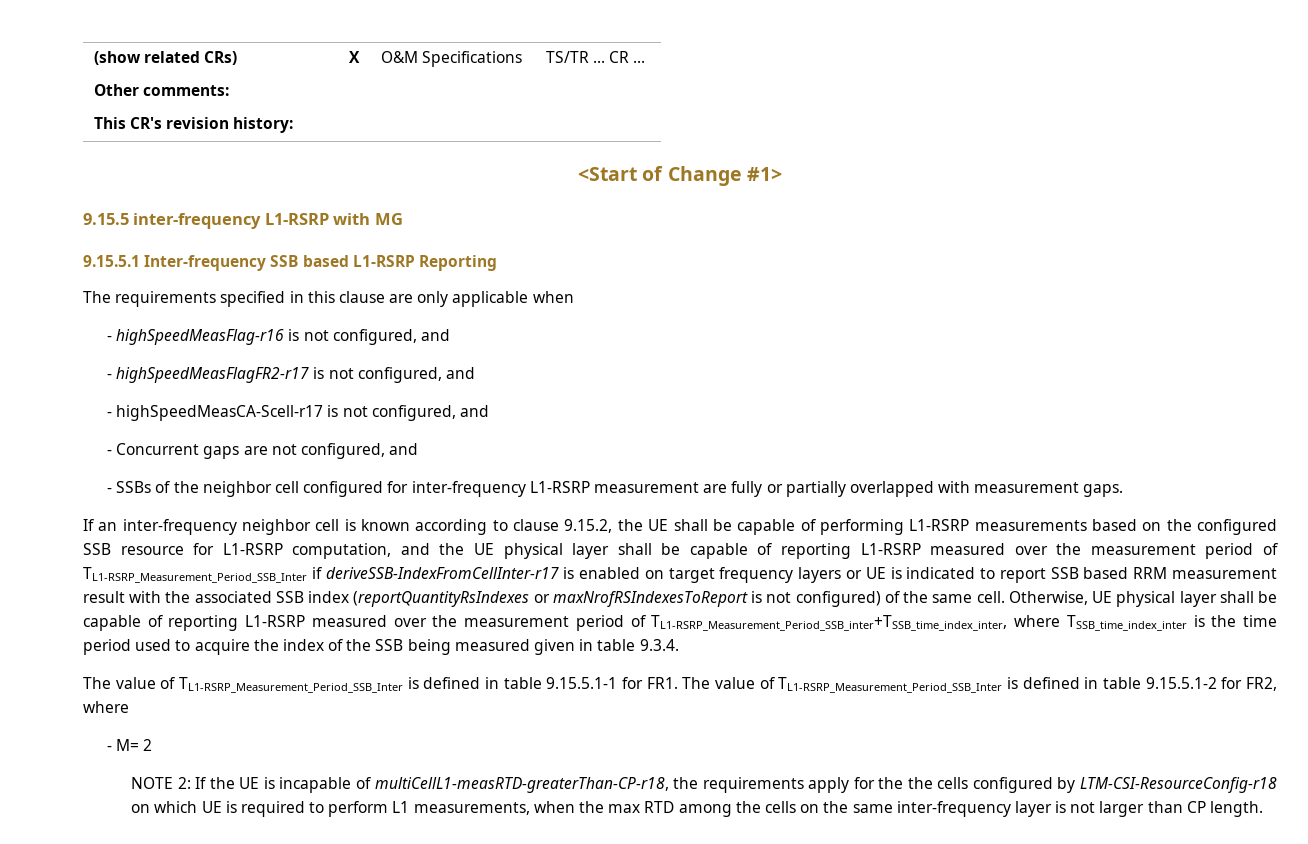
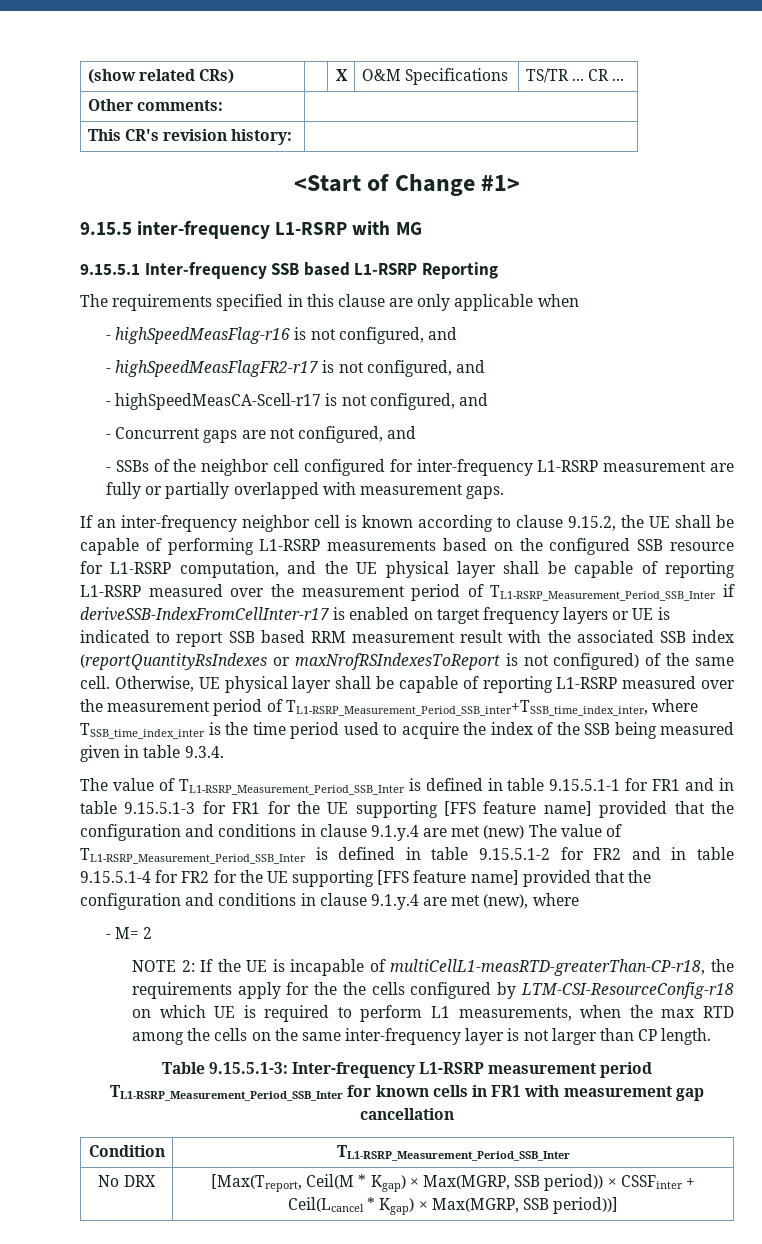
[646,677,678,689] FR1. -> [652,778,734,791] [80,801,734,818] [80,824,525,841] FR1 and in table 9.15.5.1-3 for FR1 for the UE supporting [FFS feature name] provided that the configuration and conditions in clause 9.1.y.4 are met (new)
[1246,677,1277,691] FR2, -> [593,847,735,860] [80,870,652,887] [80,893,529,910] FR2 and in table 9.15.5.1-4 for FR2 for the UE supporting [FFS feature name] provided that the configuration and conditions in clause 9.1.y.4 are met (new),
(1264, 809) none -> [161,1062,653,1078] [110,1085,704,1101] [360,1108,454,1120] [88,1145,165,1157] [336,1145,570,1161] [98,1175,156,1187] [211,1174,695,1192] [287,1197,619,1215] // Table 9.15.5.1-3: Inter-frequency L1-RSRP measurement period TL1-RSRP_Measurement_Period_SSB_Inter for known cells in FR1 with measurement gap cancellation // Condition | TL1-RSRP_Measurement_Period_SSB_Inter // No DRX | [Max(Treport, Ceil(M * Kgap) × Max(MGRP, SSB period)) × CSSFinter + Ceil(Lcancel * Kgap) × Max(MGRP, SSB period))]

